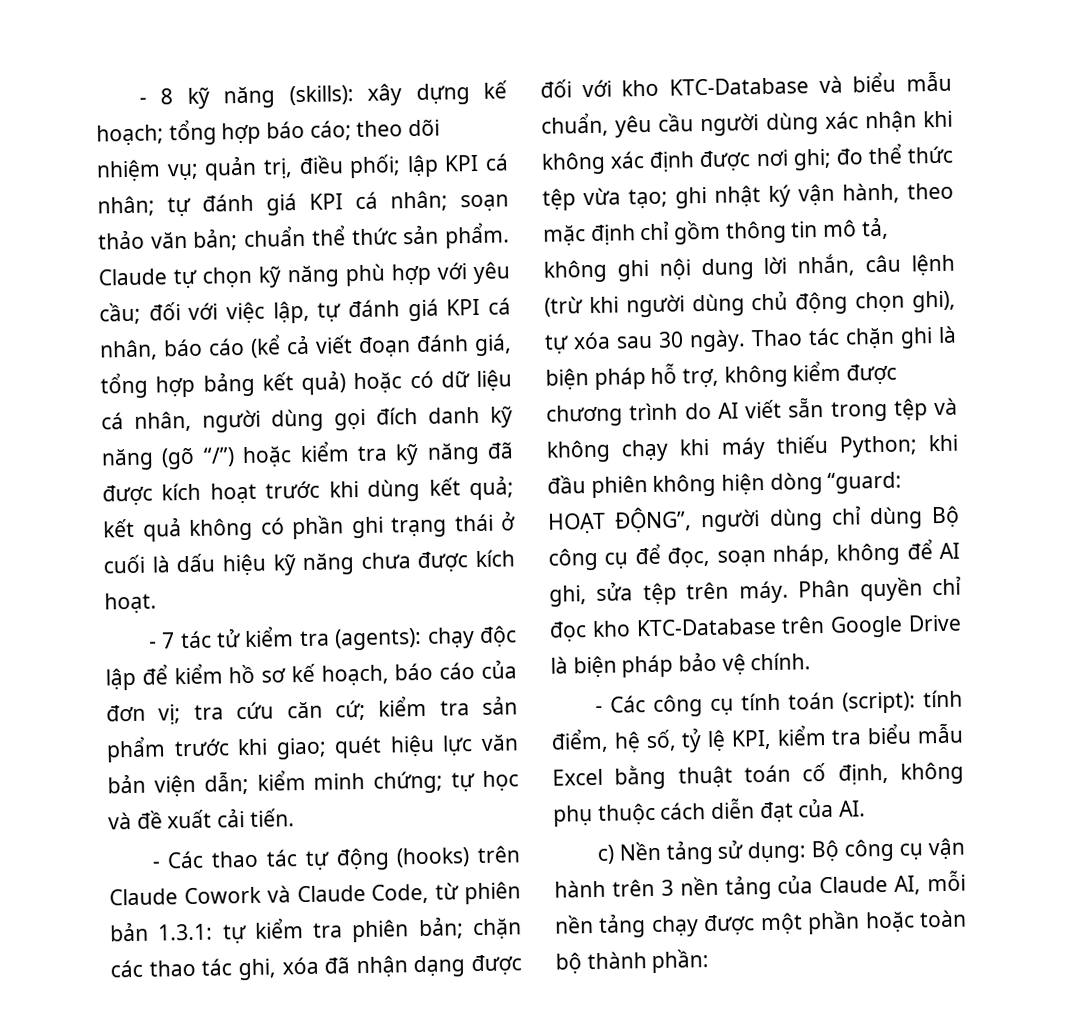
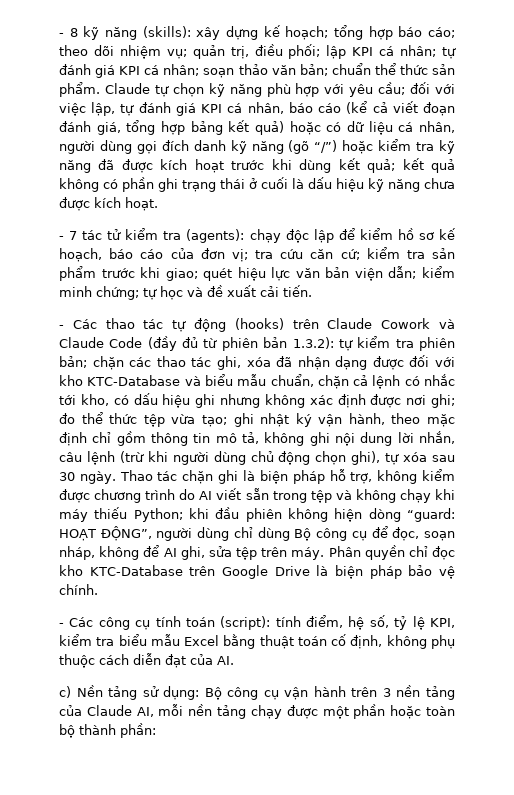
[371,883,430,904] Code, -> [109,336,199,351] Code (đầy đủ
[158,923,214,941] 1.3.1: -> [292,337,334,349] 1.3.2):
[615,110,953,138] yêu cầu người dùng xác nhận khi -> [317,374,455,389] [59,393,260,408] chặn cả lệnh có nhắc tới kho, có dấu hiệu ghi nhưng

